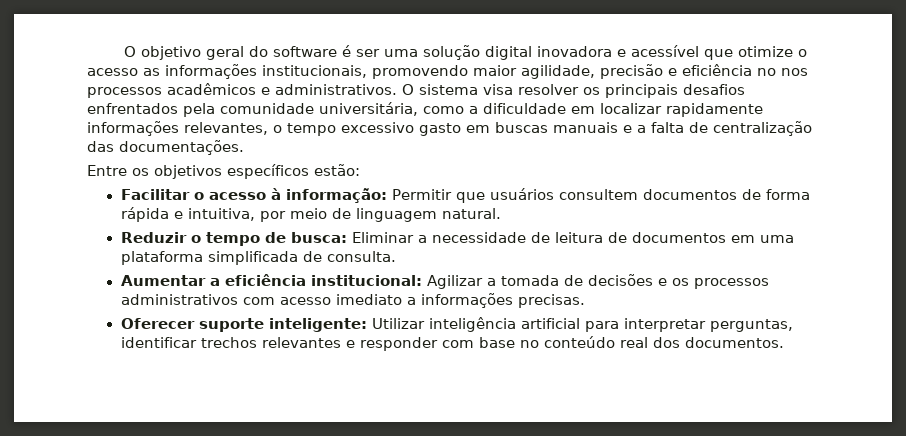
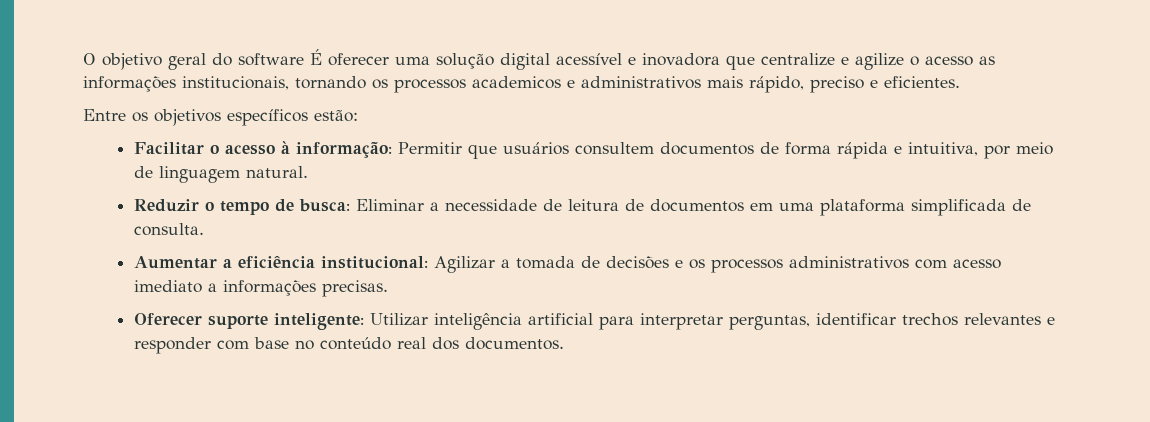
[342,45,381,57] é ser -> [310,49,389,66] É oferecer
[537,45,794,60] inovadora e acessível que otimize -> [556,53,904,70] acessível e inovadora que centralize e agilize
[372,64,808,79] [87,83,745,98] [87,102,763,117] [87,121,812,136] [87,140,244,155] promovendo maior agilidade, precisão e eficiência no nos processos acadêmicos e administrativos. O sistema visa resolver os principais desafios enfrentados pela comunidade universitária, como a dificuldade em localizar rapidamente informações relevantes, o tempo excessivo gasto em buscas manuais e a falta de centralização das documentações. -> [295,76,960,93] tornando os processos academicos e administrativos mais rápido, preciso e eficientes.

